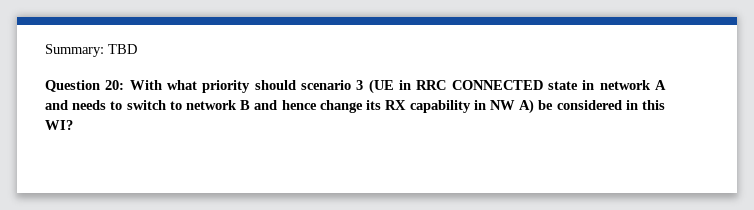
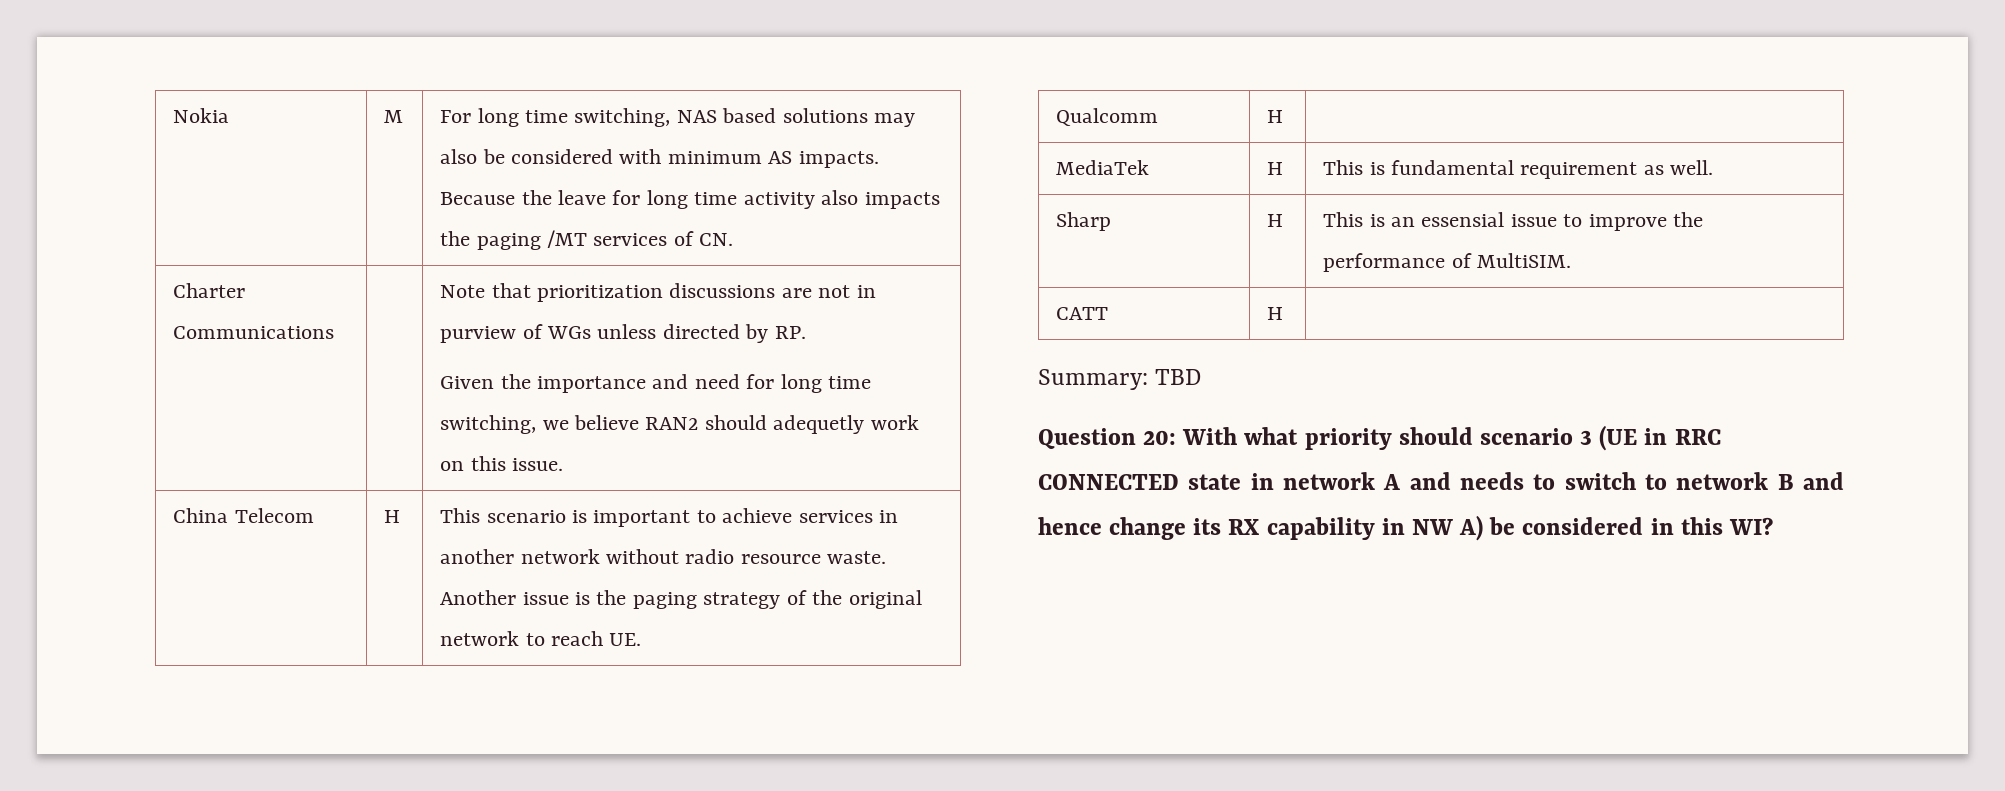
(45, 50) none -> [173,108,230,123] [384,110,404,123] [440,108,916,127] [440,149,879,168] [440,190,940,209] [440,230,734,250] [173,283,246,298] [173,326,335,339] [440,283,876,302] [440,324,806,343] [440,374,872,393] [440,415,919,434] [440,456,563,471] [173,508,314,523] [384,510,401,523] [440,508,899,527] [440,549,887,564] [440,590,922,609] [440,631,642,646] [1056,108,1159,126] [1267,110,1284,123] [1056,160,1150,175] [1267,162,1284,175] [1323,160,1714,179] [1056,212,1112,231] [1267,214,1284,227] [1323,212,1704,231] [1323,253,1571,272] [1056,307,1109,320] [1267,307,1284,320] Nokia | M | For long time switching, NAS based solutions may also be considered with minimum AS impacts. Because the leave for long time activity also impacts the paging /MT services of CN. // Charter Communications | | Note that prioritization discussions are not in purview of WGs unless directed by RP. // Given the importance and need for long time switching, we believe RAN2 should adequetly work on this issue. // China Telecom | H | This scenario is important to achieve services in another network without radio resource waste. Another issue is the paging strategy of the original network to reach UE. // Qualcomm | H | // MediaTek | H | This is fundamental requirement as well. // Sharp | H | This is an essensial issue to improve the performance of MultiSIM. // CATT | H | //

